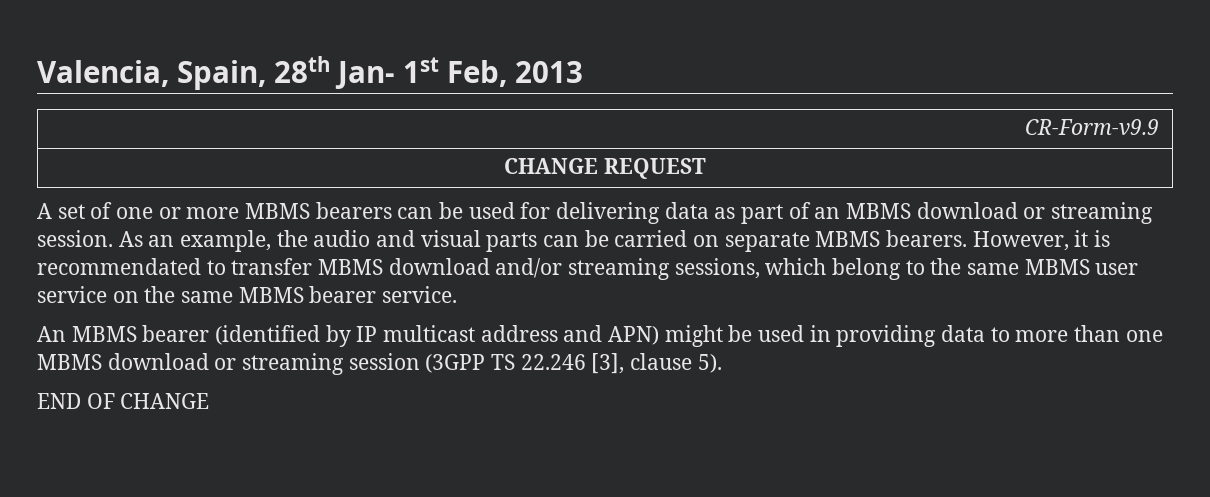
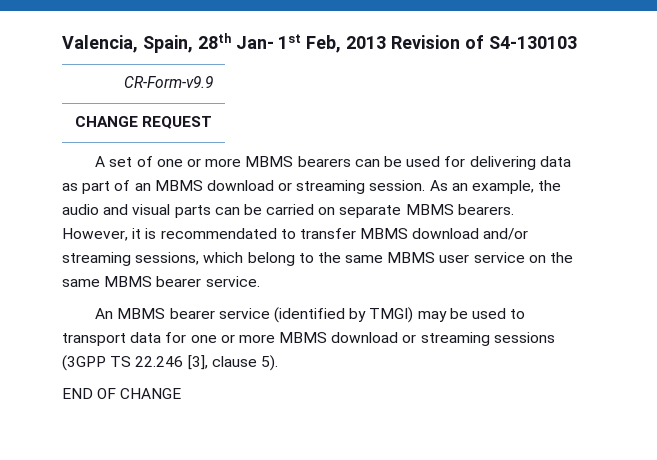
(583, 72) none -> [391,35,577,49] Revision of S4-130103
(210, 333) none -> [218,308,270,319] service
[356,325,1163,347] [37,353,420,375] IP multicast address and APN) might be used in providing data to more than one MBMS download or streaming session -> [369,307,526,323] [62,332,555,346] TMGI) may be used to transport data for one or more MBMS download or streaming sessions

